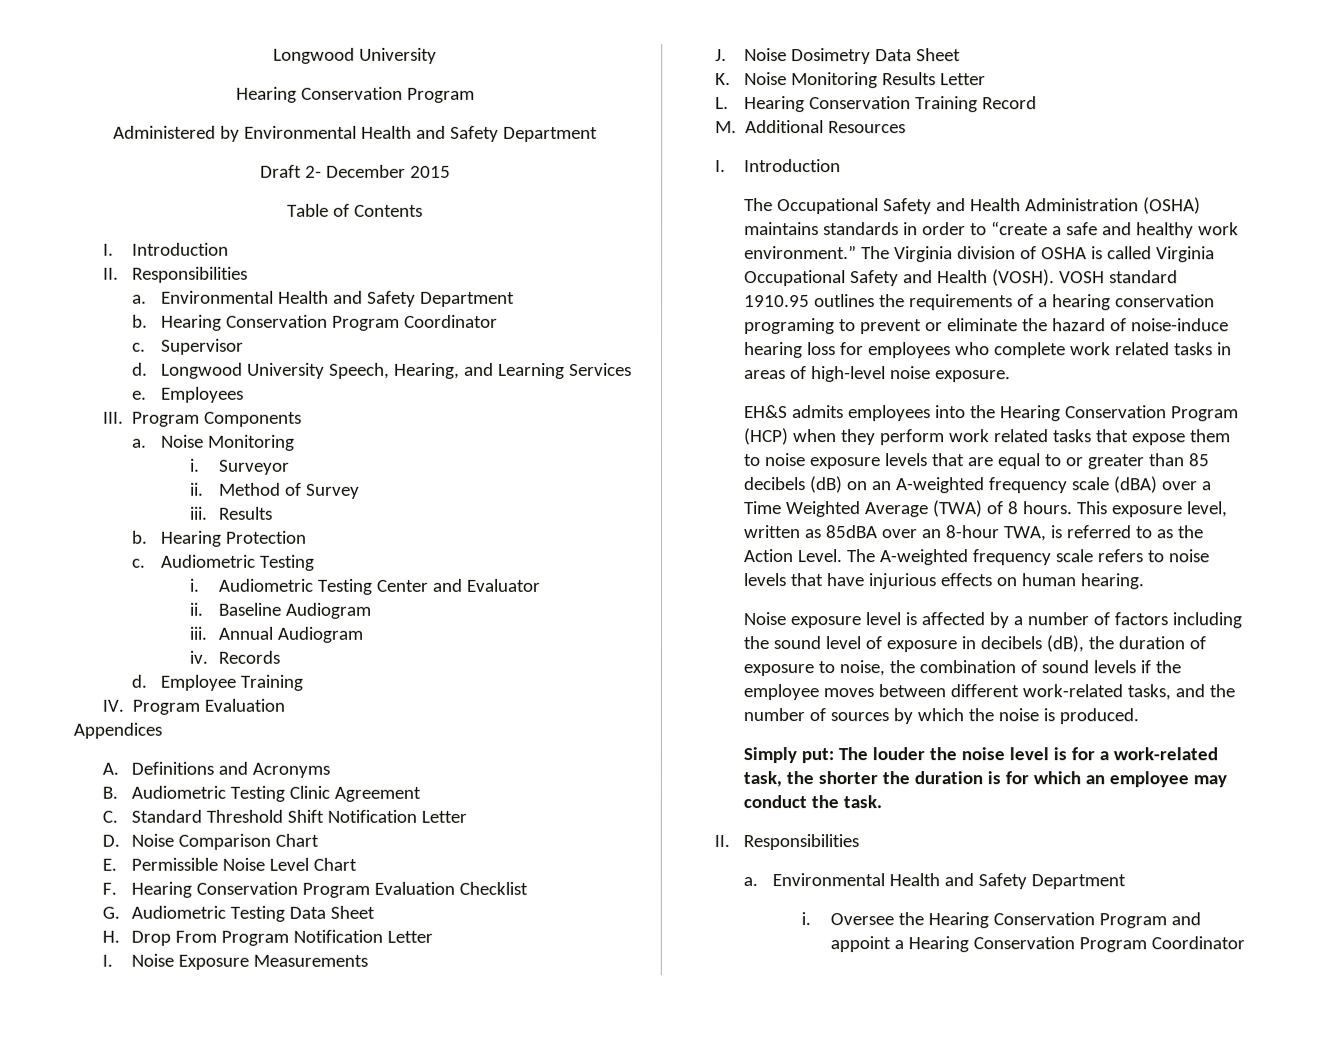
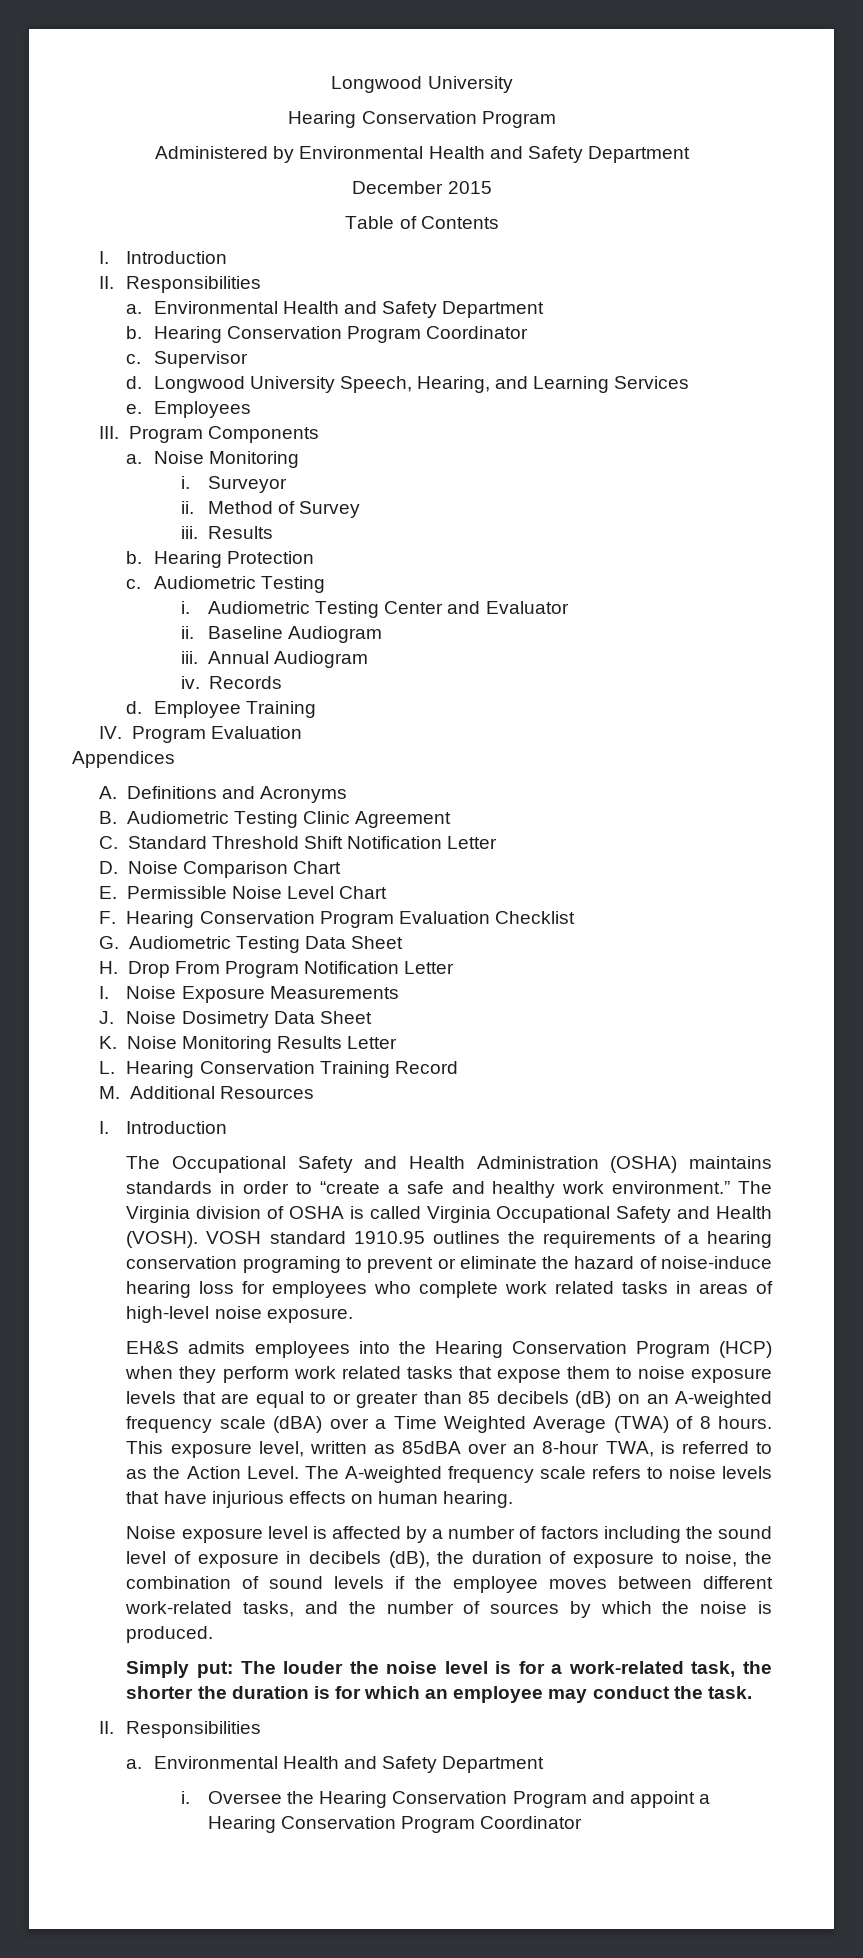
[259,164,322,178] Draft 2- -> (690, 154) none

